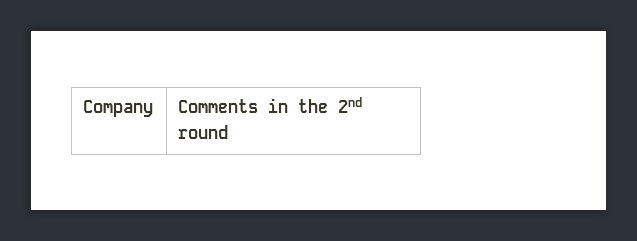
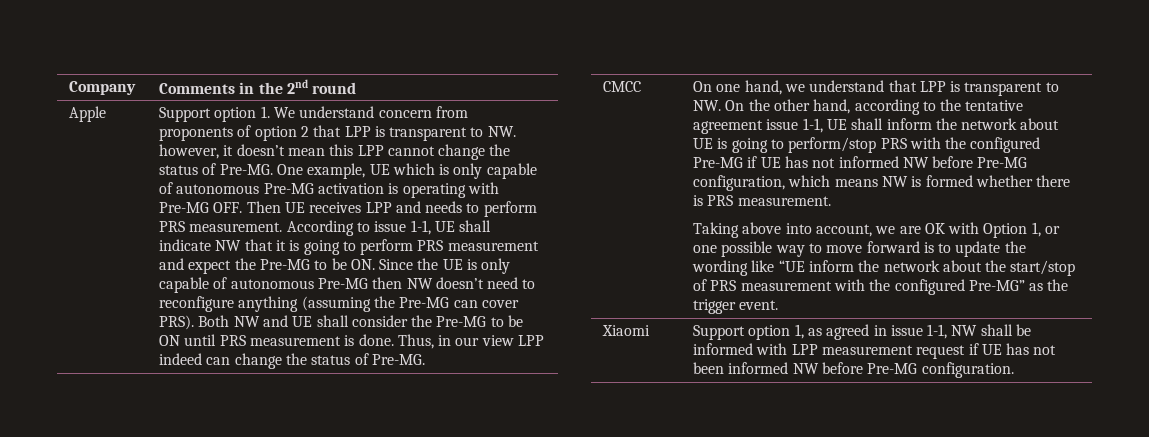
(229, 132) none -> [68,106,106,122] [158,106,468,122] [158,125,516,141] [158,144,511,160] [158,163,537,179] [158,182,499,198] [158,201,537,217] [158,220,492,236] [158,239,539,255] [158,258,511,274] [158,277,536,293] [158,296,519,312] [158,315,524,330] [158,334,545,349] [158,353,425,369] [602,81,641,92] [692,80,1059,96] [692,99,1024,115] [692,118,1060,134] [692,137,1041,153] [692,156,1028,168] [692,175,1071,191] [692,195,831,206] [692,222,1061,238] [692,241,1026,257] [691,260,1076,276] [692,279,1069,295] [692,299,779,314] [601,325,650,336] [692,324,1032,340] [692,343,1057,359] [692,362,1014,378] // Apple | Support option 1. We understand concern from proponents of option 2 that LPP is transparent to NW. however, it doesn’t mean this LPP cannot change the status of Pre-MG. One example, UE which is only capable of autonomous Pre-MG activation is operating with Pre-MG OFF. Then UE receives LPP and needs to perform PRS measurement. According to issue 1-1, UE shall indicate NW that it is going to perform PRS measurement and expect the Pre-MG to be ON. Since the UE is only capable of autonomous Pre-MG then NW doesn’t need to reconfigure anything (assuming the Pre-MG can cover PRS). Both NW and UE shall consider the Pre-MG to be ON until PRS measurement is done. Thus, in our view LPP indeed can change the status of Pre-MG. // CMCC | On one hand, we understand that LPP is transparent to NW. On the other hand, according to the tentative agreement issue 1-1, UE shall inform the network about UE is going to perform/stop PRS with the configured Pre-MG if UE has not informed NW before Pre-MG configuration, which means NW is formed whether there is PRS measurement. // Taking above into account, we are OK with Option 1, or one possible way to move forward is to update the wording like “UE inform the network about the start/stop of PRS measurement with the configured Pre-MG” as the trigger event. // Xiaomi | Support option 1, as agreed in issue 1-1, NW shall be informed with LPP measurement request if UE has not been informed NW before Pre-MG configuration.

